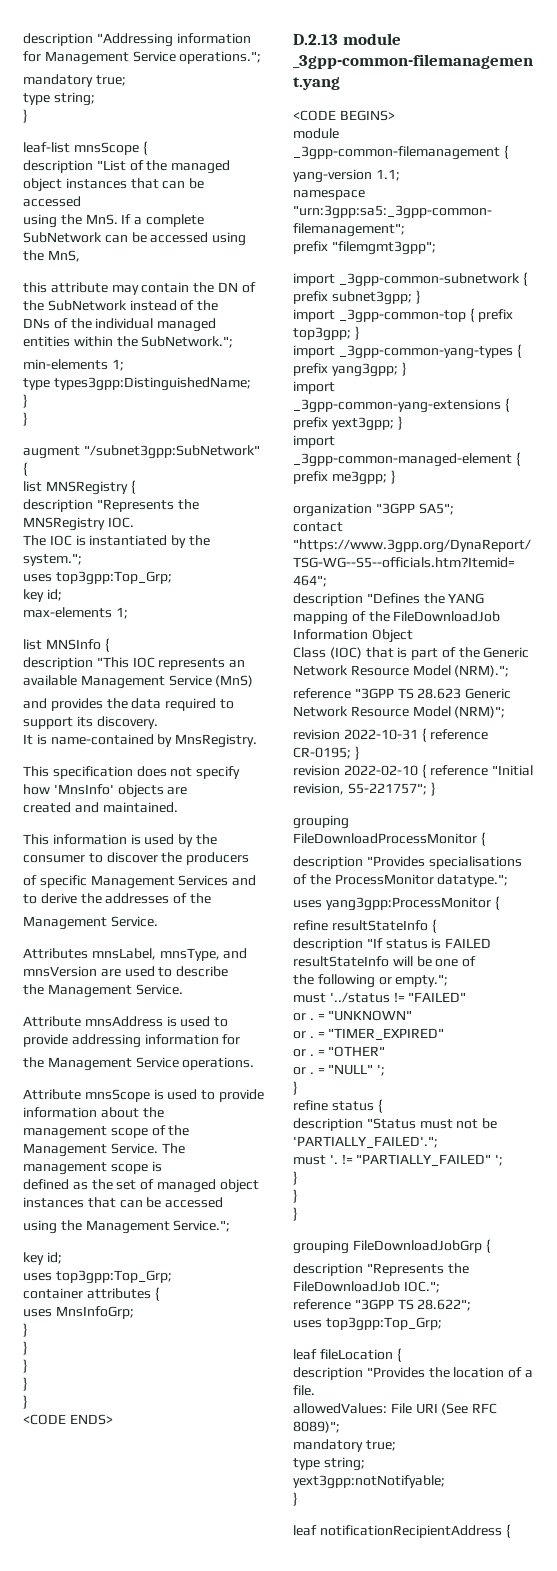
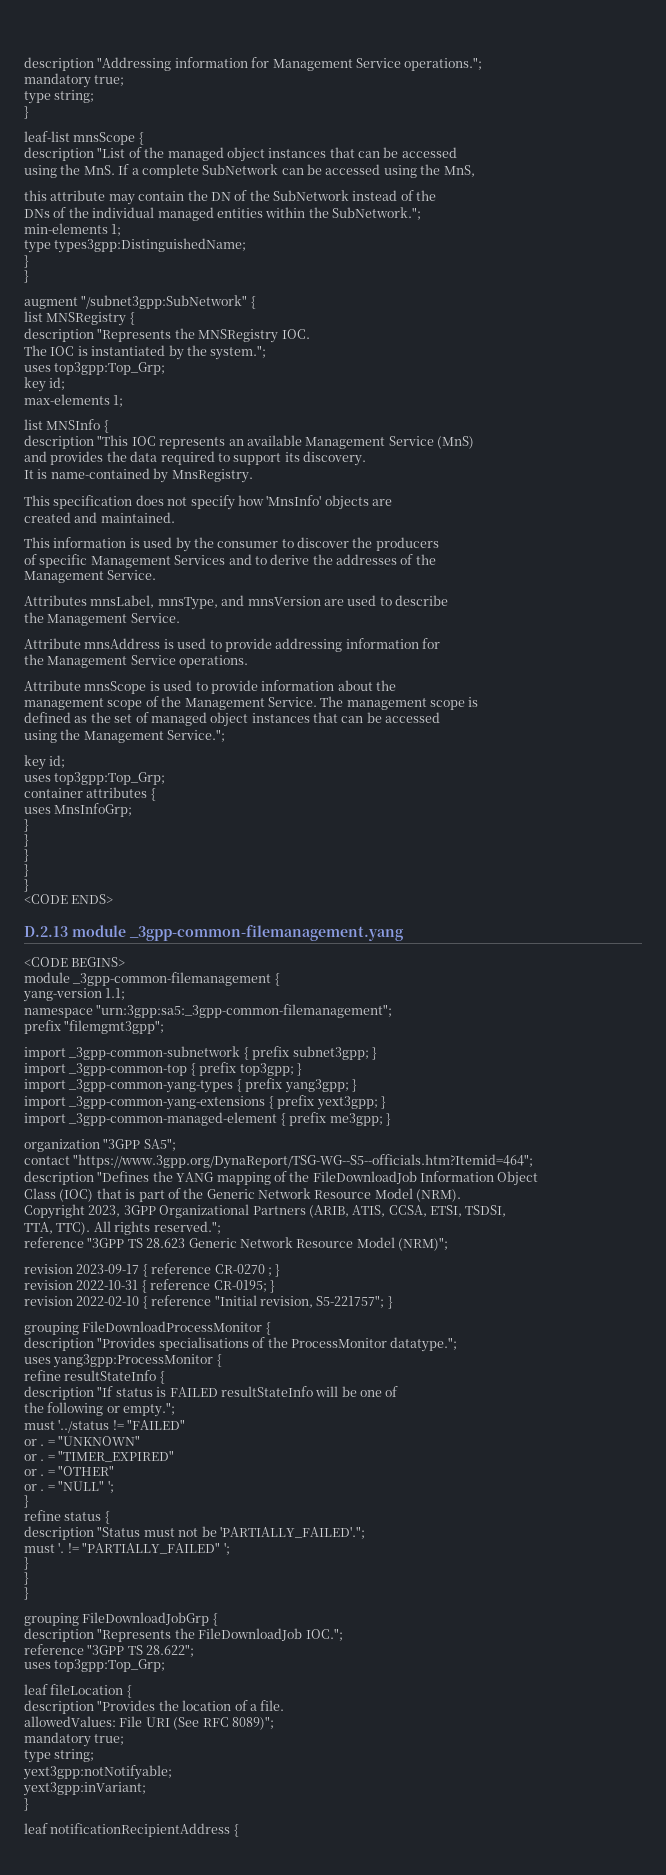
[454,665,510,677] (NRM)."; -> [416,1189,462,1202] [24,1204,507,1219] [24,1221,221,1235] (NRM). // Copyright 2023, 3GPP Organizational Partners (ARIB, ATIS, CCSA, ETSI, TSDSI, // TTA, TTC). All rights reserved.";
(506, 712) none -> [24,1263,281,1277] // revision 2023-09-17 { reference CR-0270 ; }
(445, 1482) none -> [23,1782,146,1796] // yext3gpp:inVariant;

